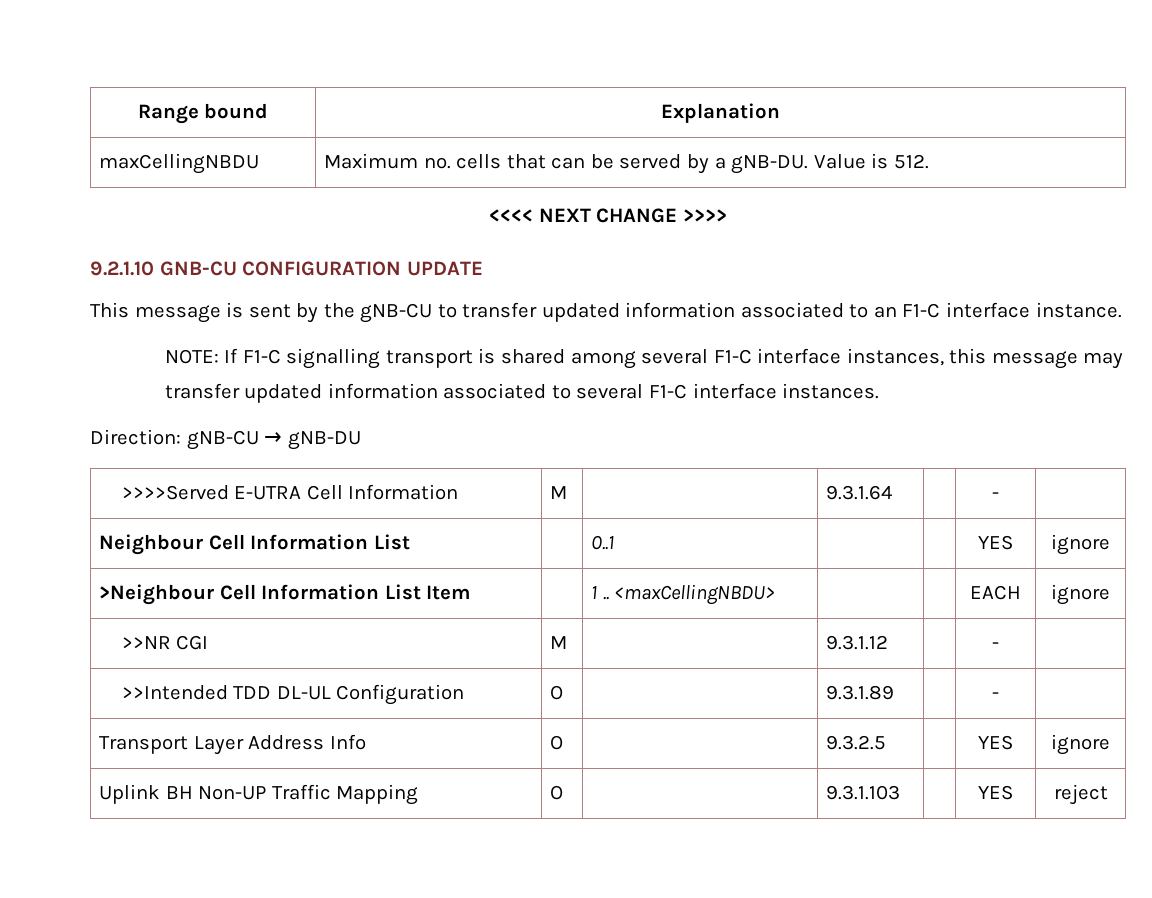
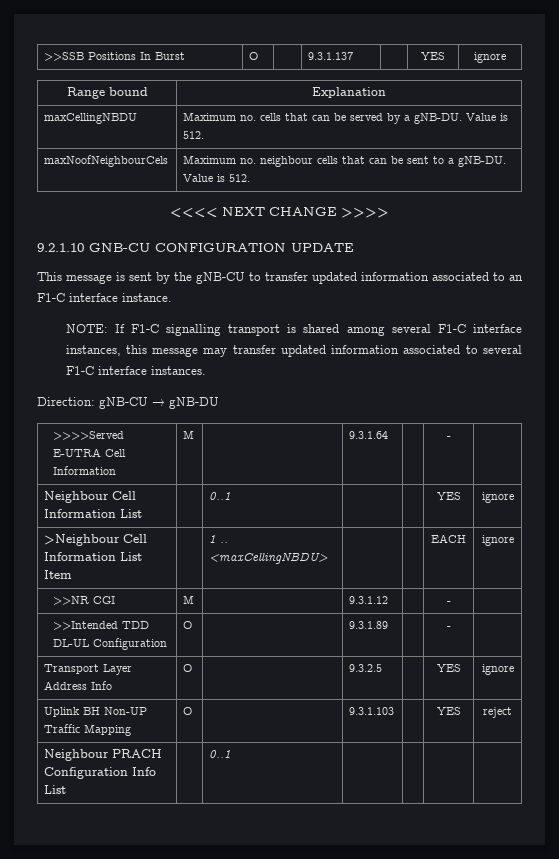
(137, 114) none -> [44,52,186,61] [249,52,259,60] [308,52,354,60] [421,52,445,60] [474,52,506,63] >>SSB Positions In Burst | O | | 9.3.1.137 | | YES | ignore //
(929, 161) none -> [44,155,169,167] [183,155,507,167] [183,174,251,182] // maxNoofNeighbourCels | Maximum no. neighbour cells that can be sent to a gNB-DU. Value is 512.
(1108, 794) none -> [44,749,163,761] [44,767,157,779] [44,785,67,794] [209,750,232,758] // Neighbour PRACH Configuration Info List | | 0..1 | | | |

